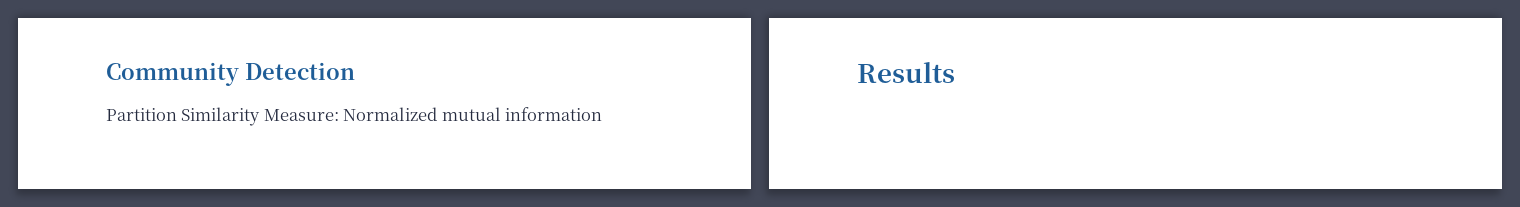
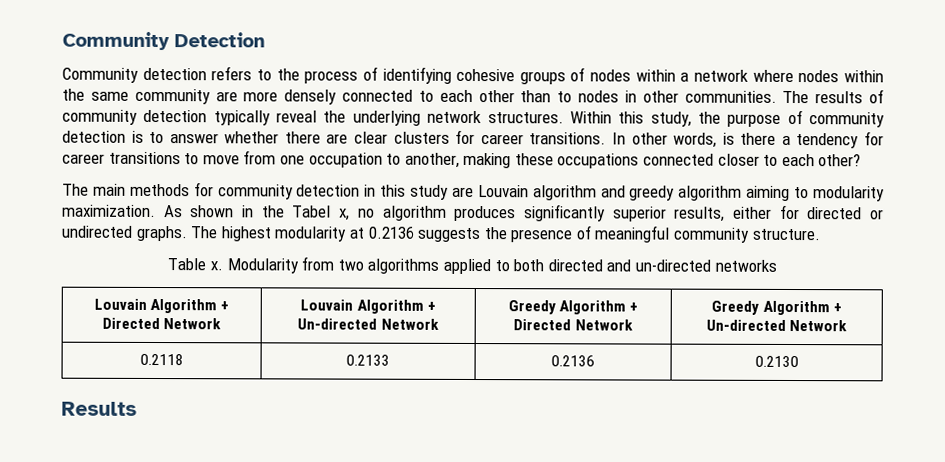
[106,107,603,126] Partition Similarity Measure: Normalized mutual information -> [62,66,884,85] [62,88,885,105] [62,109,886,128] [62,129,884,149] [62,150,862,169] [62,182,885,202] [62,204,884,222] [61,225,821,243] [167,256,777,275] [93,298,230,314] [101,317,222,330] [300,299,436,314] [297,318,439,330] [507,300,639,315] [513,319,633,331] [711,300,842,316] [705,319,848,332] [139,353,184,366] [345,354,390,366] [551,355,595,367] [754,355,799,368] Community detection refers to the process of identifying cohesive groups of nodes within a network where nodes within the same community are more densely connected to each other than to nodes in other communities. The results of community detection typically reveal the underlying network structures. Within this study, the purpose of community detection is to answer whether there are clear clusters for career transitions. In other words, is there a tendency for career transitions to move from one occupation to another, making these occupations connected closer to each other? // The main methods for community detection in this study are Louvain algorithm and greedy algorithm aiming to modularity maximization. As shown in the Tabel x, no algorithm produces significantly superior results, either for directed or undirected graphs. The highest modularity at 0.2136 suggests the presence of meaningful community structure. // Table x. Modularity from two algorithms applied to both directed and un-directed networks // Louvain Algorithm + Directed Network | Louvain Algorithm + Un-directed Network | Greedy Algorithm + Directed Network | Greedy Algorithm + Un-directed Network // 0.2118 | 0.2133 | 0.2136 | 0.2130

